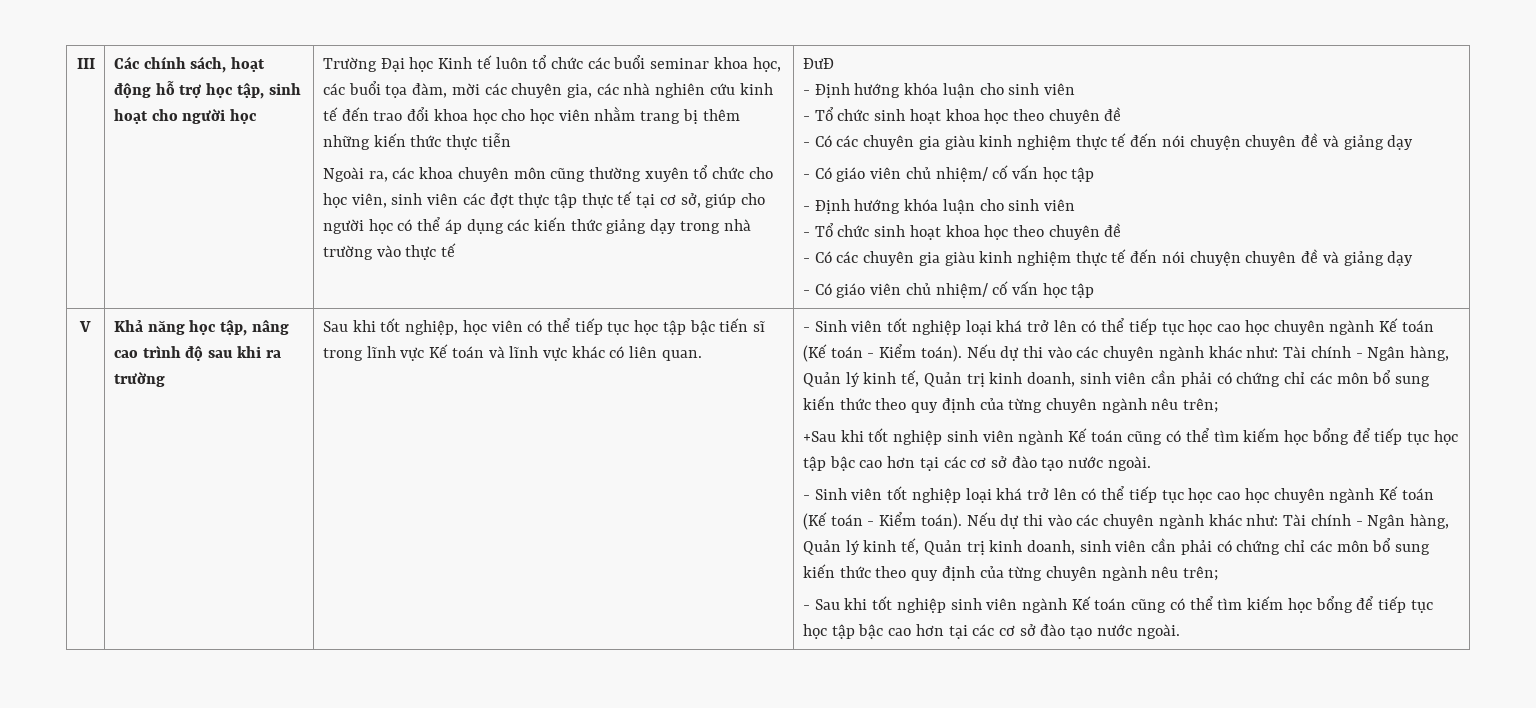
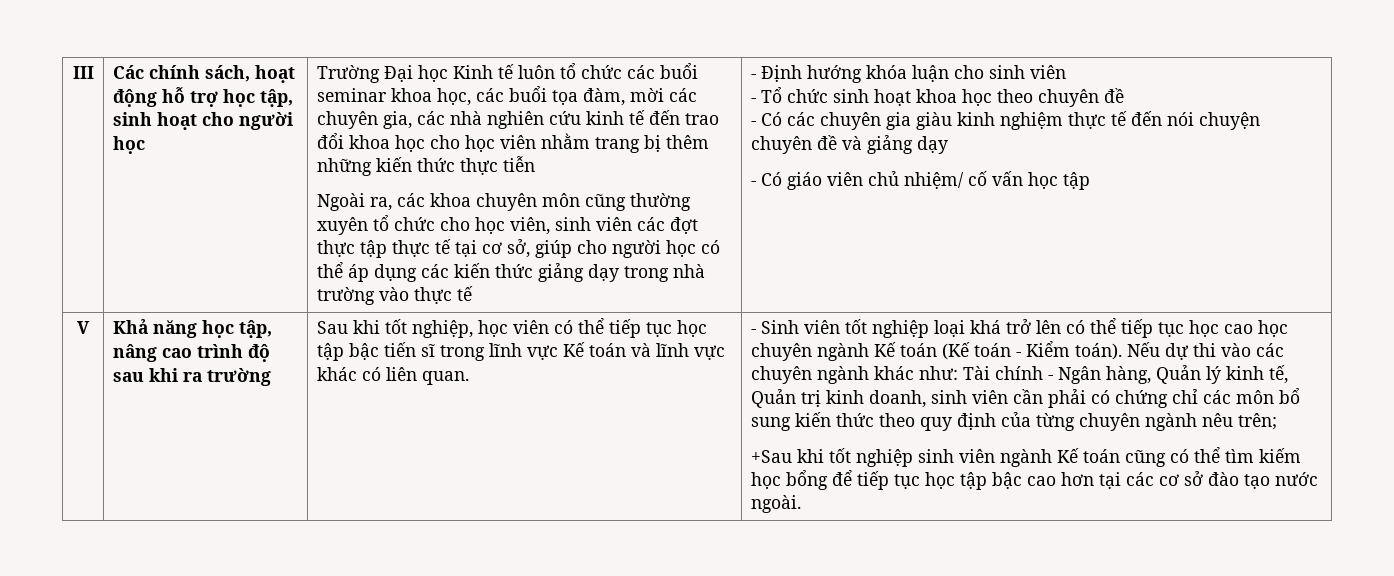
[802,58,834,69] [802,83,1076,98] [802,107,1122,124] [802,133,1414,150] [802,165,1095,182] ĐưĐ // - Định hướng khóa luận cho sinh viên // - Tổ chức sinh hoạt khoa học theo chuyên đề // - Có các chuyên gia giàu kinh nghiệm thực tế đến nói chuyện chuyên đề và giảng dạy // - Có giáo viên chủ nhiệm/ cố vấn học tập // -> (473, 293) none
[802,486,1434,503] [802,512,1449,530] [802,538,1430,555] [802,564,1219,581] [802,596,1433,613] [802,624,1180,639] // - Sinh viên tốt nghiệp loại khá trở lên có thể tiếp tục học cao học chuyên ngành Kế toán (Kế toán - Kiểm toán). Nếu dự thi vào các chuyên ngành khác như: Tài chính - Ngân hàng, Quản lý kinh tế, Quản trị kinh doanh, sinh viên cần phải có chứng chỉ các môn bổ sung kiến thức theo quy định của từng chuyên ngành nêu trên; // - Sau khi tốt nghiệp sinh viên ngành Kế toán cũng có thể tìm kiếm học bổng để tiếp tục học tập bậc cao hơn tại các cơ sở đào tạo nước ngoài. -> (801, 504) none

